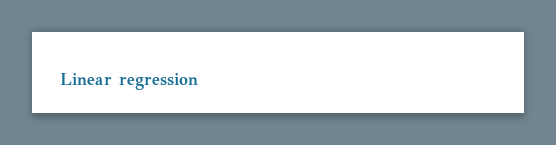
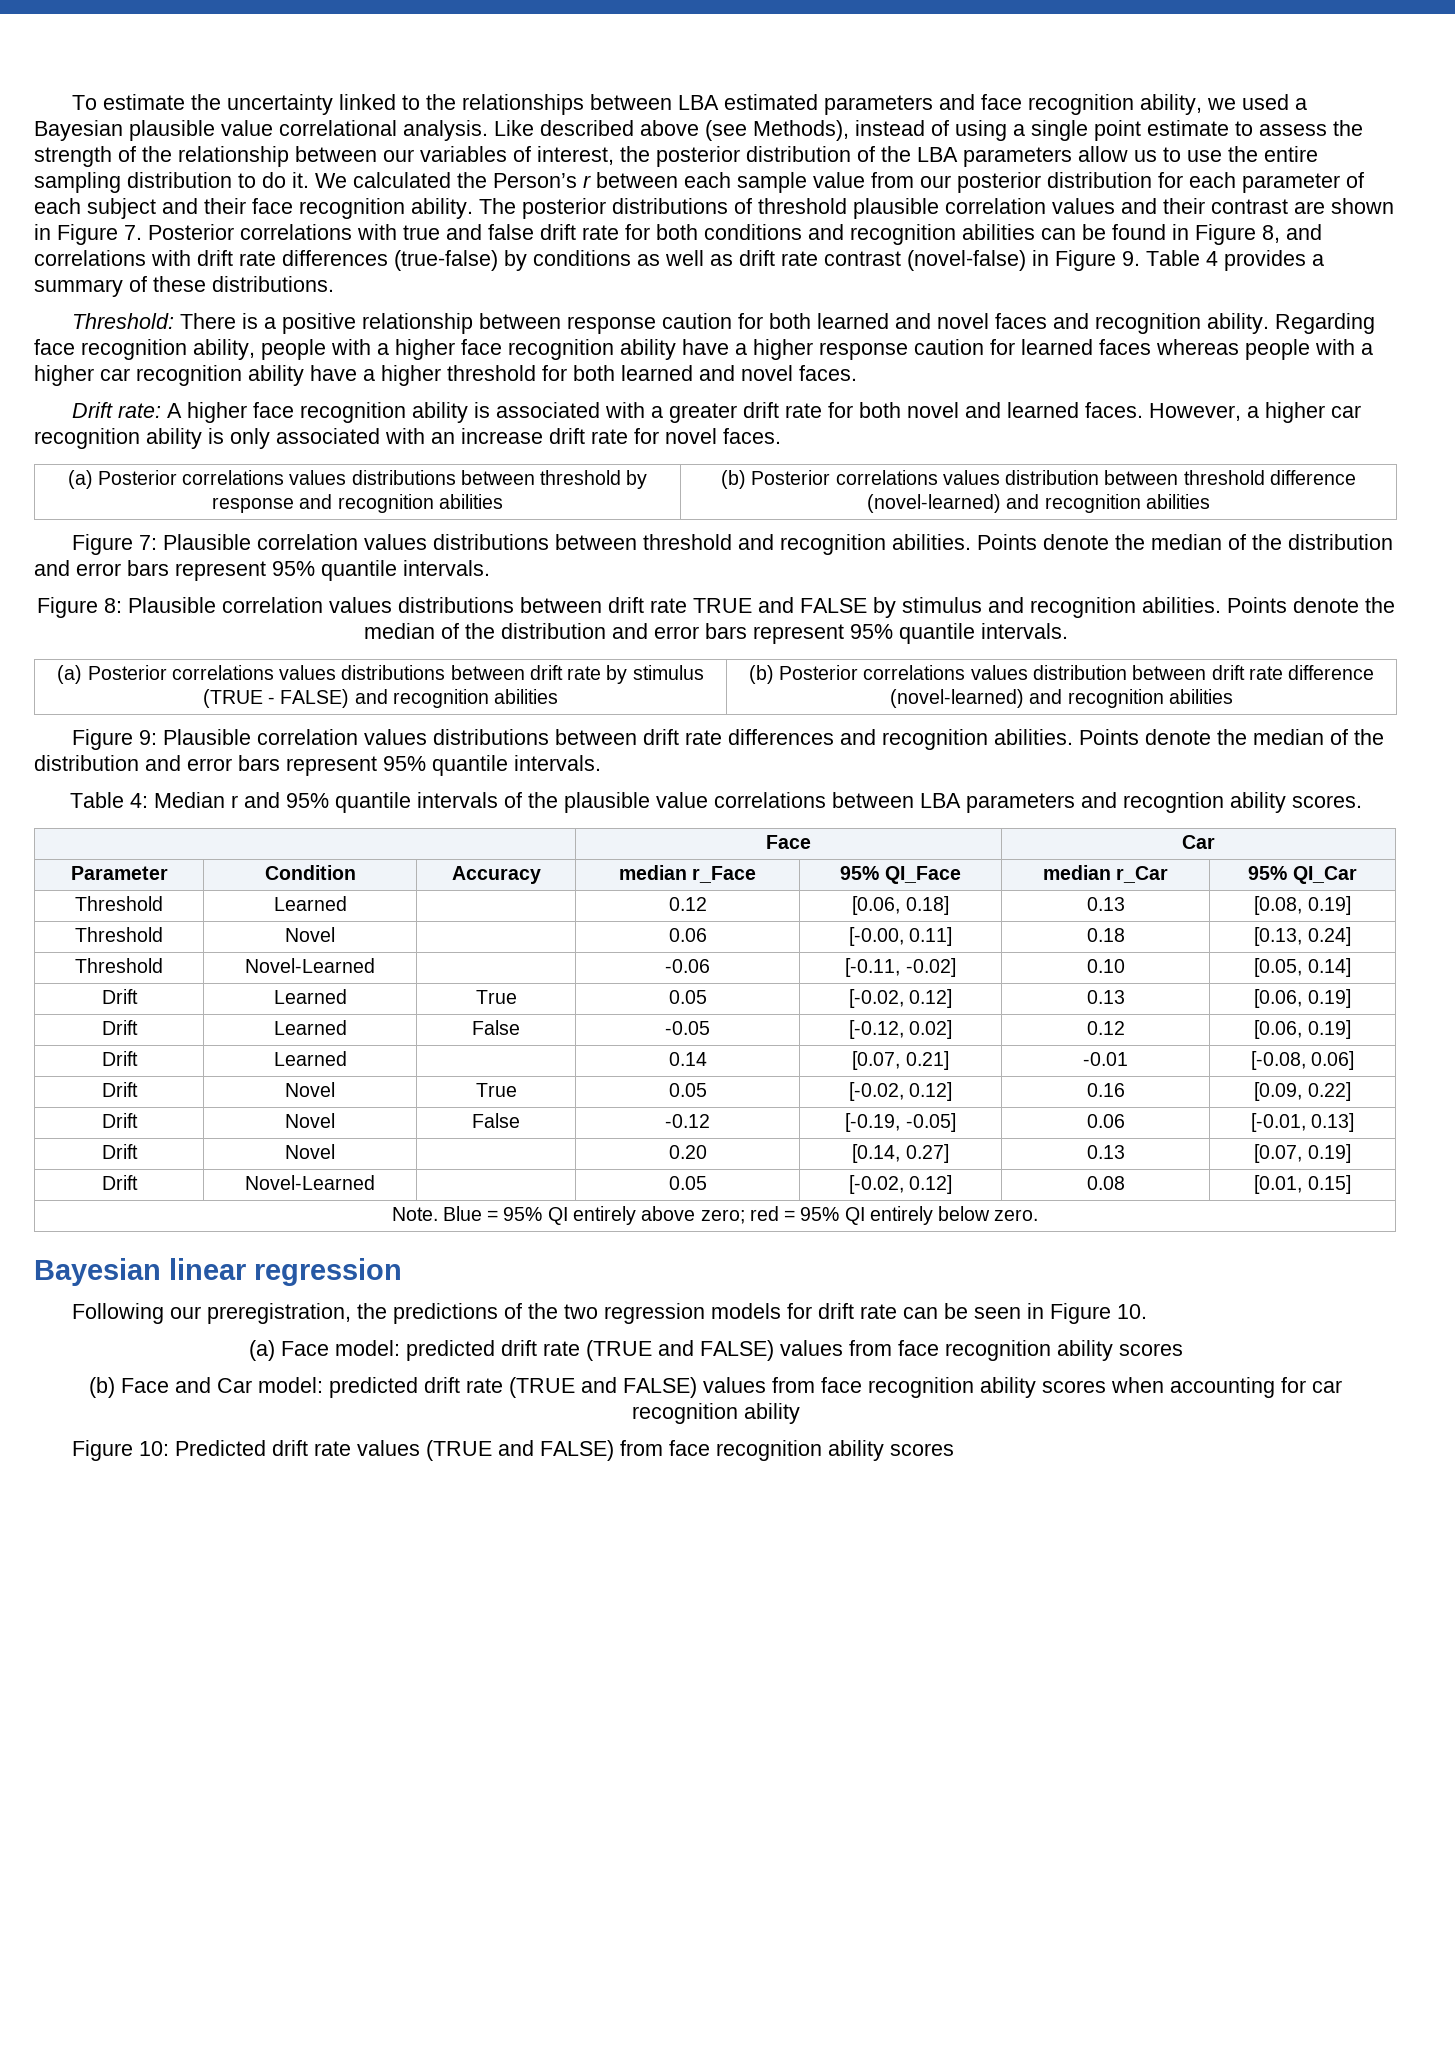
[60,73,198,90] Linear regression -> [72,94,1308,115] [34,120,1363,141] [34,146,1318,167] [34,172,1364,193] [34,198,1394,219] [34,224,1322,245] [34,250,1324,271] [34,276,334,297] [72,313,1376,334] [34,339,1373,360] [34,365,857,386] [72,402,1362,423] [34,428,781,449] [67,470,648,489] [212,494,503,513] [721,470,1356,489] [867,494,1210,513] [72,534,1394,555] [34,560,490,581] [36,597,1395,618] [363,623,1068,644] [57,665,704,684] [202,689,559,708] [748,665,1375,684] [890,689,1233,708] [72,729,1385,750] [34,755,601,776] [69,792,1362,813] [766,835,811,849] [1182,835,1216,849] [70,866,168,880] [264,865,356,880] [451,866,541,884] [618,865,757,883] [840,866,961,884] [1042,865,1169,883] [1248,866,1357,884] [75,896,163,911] [273,896,347,911] [668,897,707,911] [852,896,949,915] [1086,897,1125,911] [1254,896,1351,915] [75,927,163,942] [285,927,335,942] [668,928,707,942] [848,927,953,946] [1086,928,1125,942] [1254,927,1351,946] [75,958,163,973] [245,958,375,973] [665,959,710,973] [845,958,956,977] [1086,959,1125,973] [1254,958,1351,977] [101,989,138,1004] [273,989,347,1004] [475,990,517,1004] [668,990,707,1004] [848,989,953,1008] [1086,990,1125,1004] [1254,989,1351,1008] [101,1020,138,1035] [273,1020,347,1035] [472,1020,520,1035] [665,1021,710,1035] [848,1020,953,1039] [1086,1021,1125,1035] [1254,1020,1351,1039] [101,1051,138,1066] [273,1051,347,1066] [668,1052,707,1066] [852,1051,949,1070] [1083,1052,1128,1066] [1250,1051,1355,1070] [101,1082,138,1097] [285,1082,335,1097] [475,1083,517,1097] [668,1083,707,1097] [848,1082,953,1101] [1086,1083,1125,1097] [1254,1082,1351,1101] [101,1113,138,1128] [285,1113,335,1128] [472,1113,520,1128] [665,1114,710,1128] [845,1113,956,1132] [1086,1114,1125,1128] [1250,1113,1355,1132] [101,1144,138,1159] [285,1144,335,1159] [668,1145,707,1159] [852,1144,949,1163] [1086,1145,1125,1159] [1254,1144,1351,1163] [101,1175,138,1190] [245,1175,375,1190] [668,1176,707,1190] [848,1175,953,1194] [1086,1176,1125,1190] [1254,1175,1351,1194] [391,1206,1039,1225] [34,1258,402,1286] [72,1303,1148,1324] [248,1340,1183,1361] [89,1377,1342,1398] [631,1403,800,1424] [72,1440,955,1461] To estimate the uncertainty linked to the relationships between LBA estimated parameters and face recognition ability, we used a Bayesian plausible value correlational analysis. Like described above (see Methods), instead of using a single point estimate to assess the strength of the relationship between our variables of interest, the posterior distribution of the LBA parameters allow us to use the entire sampling distribution to do it. We calculated the Person’s r between each sample value from our posterior distribution for each parameter of each subject and their face recognition ability. The posterior distributions of threshold plausible correlation values and their contrast are shown in Figure 7. Posterior correlations with true and false drift rate for both conditions and recognition abilities can be found in Figure 8, and correlations with drift rate differences (true-false) by conditions as well as drift rate contrast (novel-false) in Figure 9. Table 4 provides a summary of these distributions. // Threshold: There is a positive relationship between response caution for both learned and novel faces and recognition ability. Regarding face recognition ability, people with a higher face recognition ability have a higher response caution for learned faces whereas people with a higher car recognition ability have a higher threshold for both learned and novel faces. // Drift rate: A higher face recognition ability is associated with a greater drift rate for both novel and learned faces. However, a higher car recognition ability is only associated with an increase drift rate for novel faces. // (a) Posterior correlations values distributions between threshold by response and recognition abilities | (b) Posterior correlations values distribution between threshold difference (novel-learned) and recognition abilities // Figure 7: Plausible correlation values distributions between threshold and recognition abilities. Points denote the median of the distribution and error bars represent 95% quantile intervals. // Figure 8: Plausible correlation values distributions between drift rate TRUE and FALSE by stimulus and recognition abilities. Points denote the median of the distribution and error bars represent 95% quantile intervals. // (a) Posterior correlations values distributions between drift rate by stimulus (TRUE - FALSE) and recognition abilities | (b) Posterior correlations values distribution between drift rate difference (novel-learned) and recognition abilities // Figure 9: Plausible correlation values distributions between drift rate differences and recognition abilities. Points denote the median of the distribution and error bars represent 95% quantile intervals. // Table 4: Median r and 95% quantile intervals of the plausible value correlations between LBA parameters and recogntion ability scores. // | Face | Car // Parameter | Condition | Accuracy | median r_Face | 95% QI_Face | median r_Car | 95% QI_Car // Threshold | Learned | | 0.12 | [0.06, 0.18] | 0.13 | [0.08, 0.19] // Threshold | Novel | | 0.06 | [-0.00, 0.11] | 0.18 | [0.13, 0.24] // Threshold | Novel-Learned | | -0.06 | [-0.11, -0.02] | 0.10 | [0.05, 0.14] // Drift | Learned | True | 0.05 | [-0.02, 0.12] | 0.13 | [0.06, 0.19] // Drift | Learned | False | -0.05 | [-0.12, 0.02] | 0.12 | [0.06, 0.19] // Drift | Learned | | 0.14 | [0.07, 0.21] | -0.01 | [-0.08, 0.06] // Drift | Novel | True | 0.05 | [-0.02, 0.12] | 0.16 | [0.09, 0.22] // Drift | Novel | False | -0.12 | [-0.19, -0.05] | 0.06 | [-0.01, 0.13] // Drift | Novel | | 0.20 | [0.14, 0.27] | 0.13 | [0.07, 0.19] // Drift | Novel-Learned | | 0.05 | [-0.02, 0.12] | 0.08 | [0.01, 0.15] // Note. Blue = 95% QI entirely above zero; red = 95% QI entirely below zero. // Bayesian linear regression // Following our preregistration, the predictions of the two regression models for drift rate can be seen in Figure 10. // (a) Face model: predicted drift rate (TRUE and FALSE) values from face recognition ability scores // (b) Face and Car model: predicted drift rate (TRUE and FALSE) values from face recognition ability scores when accounting for car recognition ability // Figure 10: Predicted drift rate values (TRUE and FALSE) from face recognition ability scores

